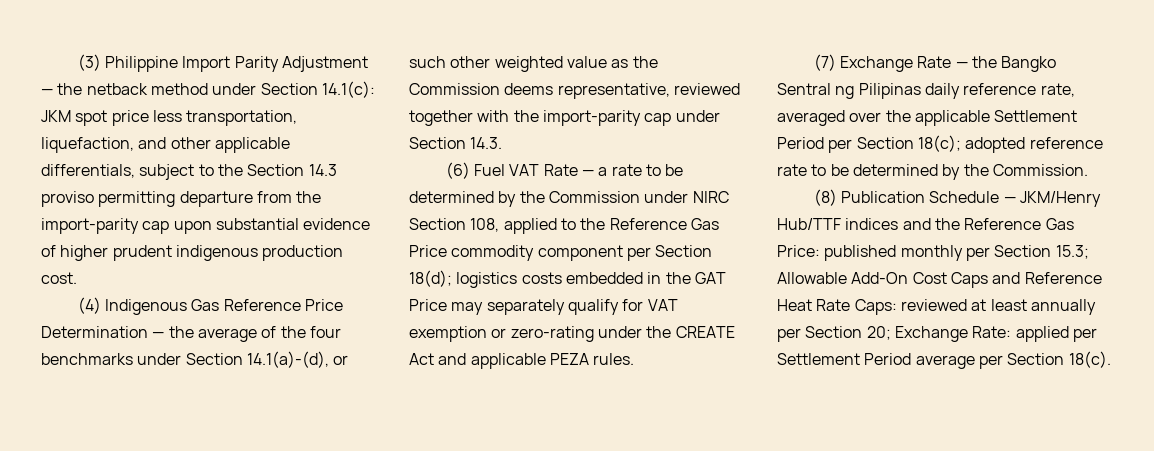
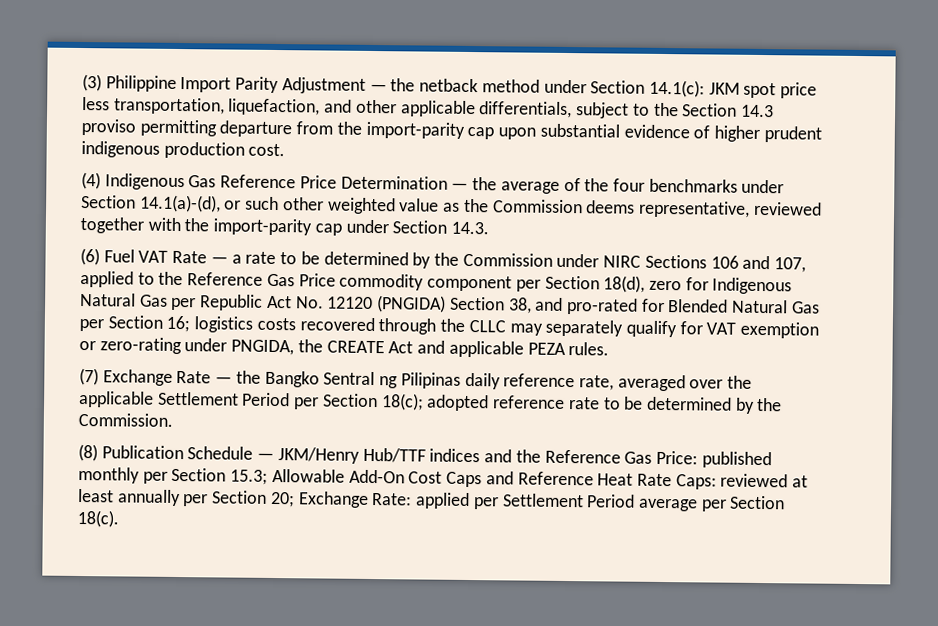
[409,218,500,232] Section 108, -> [644,254,807,273] Sections 106 and 107,
[409,270,726,288] [409,299,447,311] 18(d); logistics costs embedded in the GAT Price -> [603,275,793,295] [80,292,820,315] [79,315,506,335] 18(d), zero for Indigenous Natural Gas per Republic Act No. 12120 (PNGIDA) Section 38, and pro-rated for Blended Natural Gas per Section 16; logistics costs recovered through the CLLC
(642, 332) none -> [231,339,295,356] PNGIDA,

